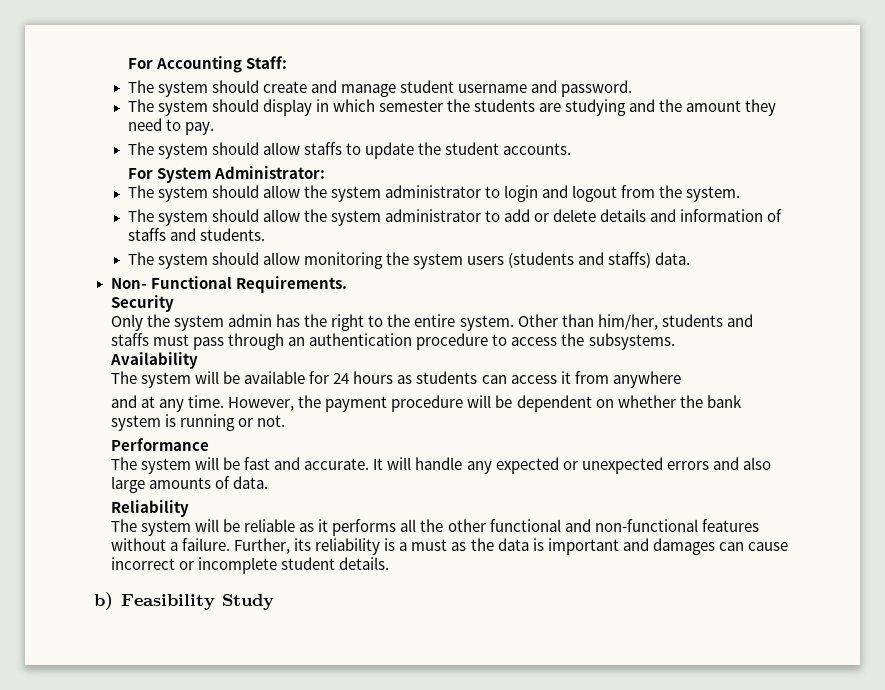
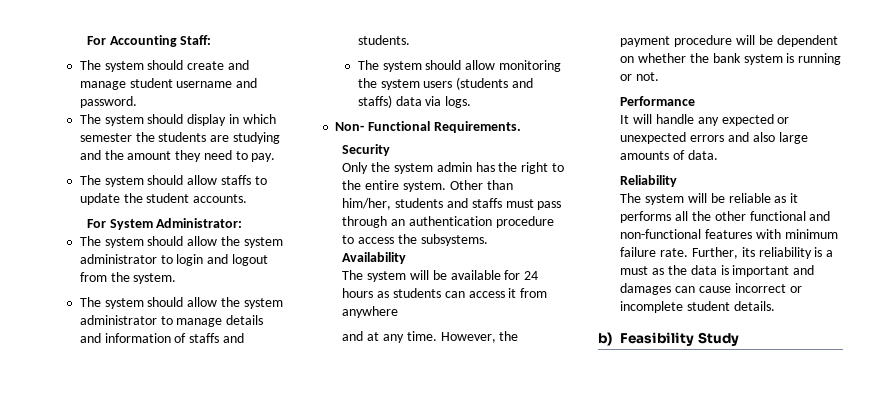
[503,209,597,222] add or delete -> [176,318,223,327] manage
[655,252,691,265] data. -> [395,96,472,108] data via logs.
[111,457,370,474] The system will be fast and accurate. -> (696, 101) none
[111,538,231,551] without a failure. -> [755,229,838,239] [620,247,689,257] with minimum failure rate.

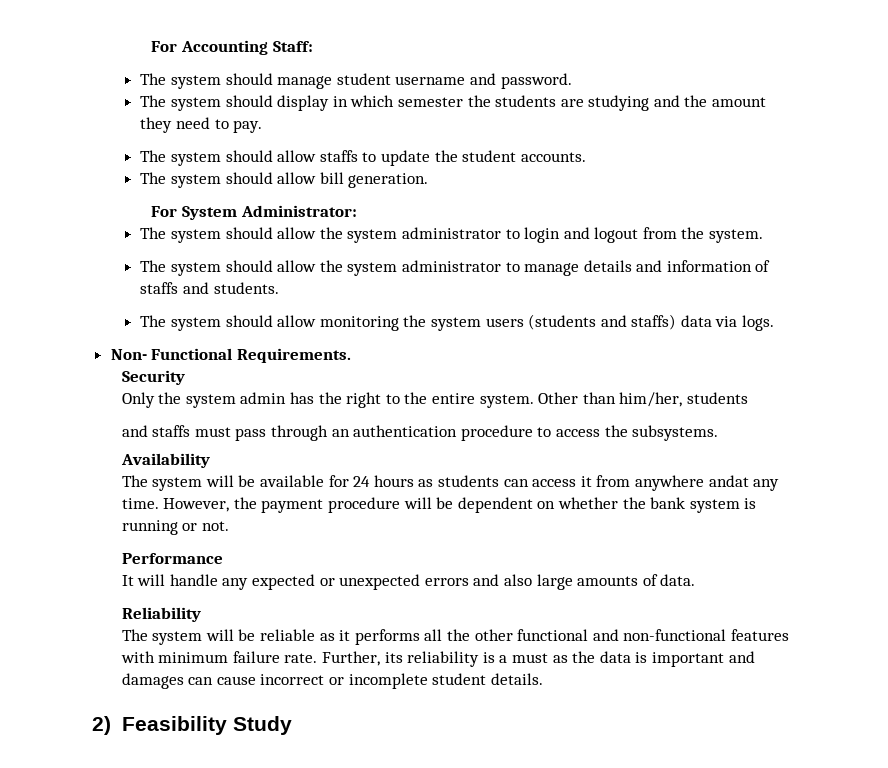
[187,60,249,70] create and -> (273, 79) none
(248, 198) none -> [140,172,429,188] // The system should allow bill generation.
(444, 203) none -> (748, 398) //
[342,331,380,341] // and at -> [708,475,749,487] andat
[598,332,612,346] b) -> [92,716,111,735] 2)

